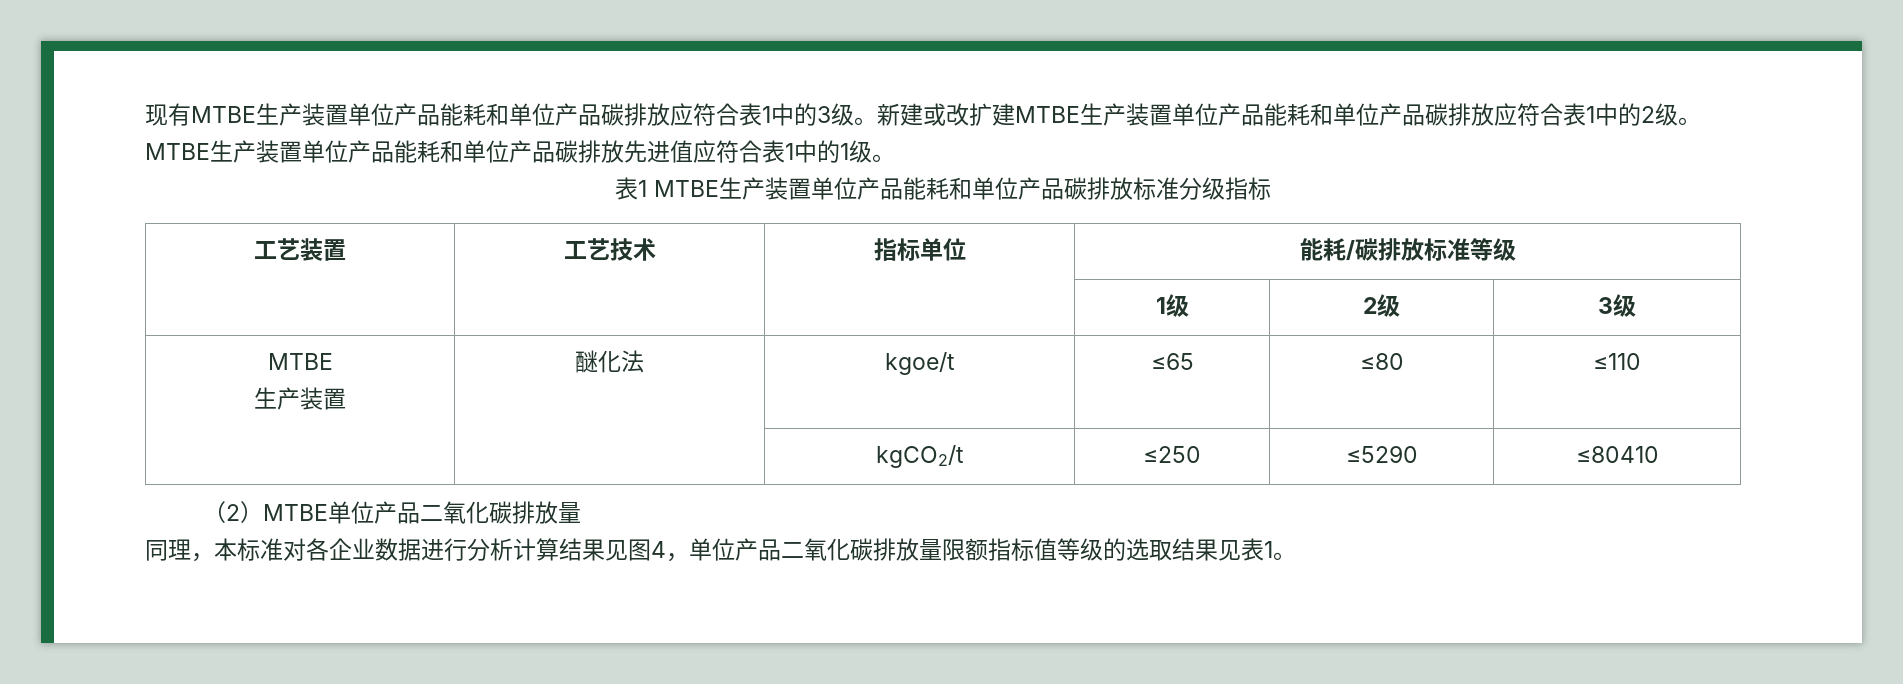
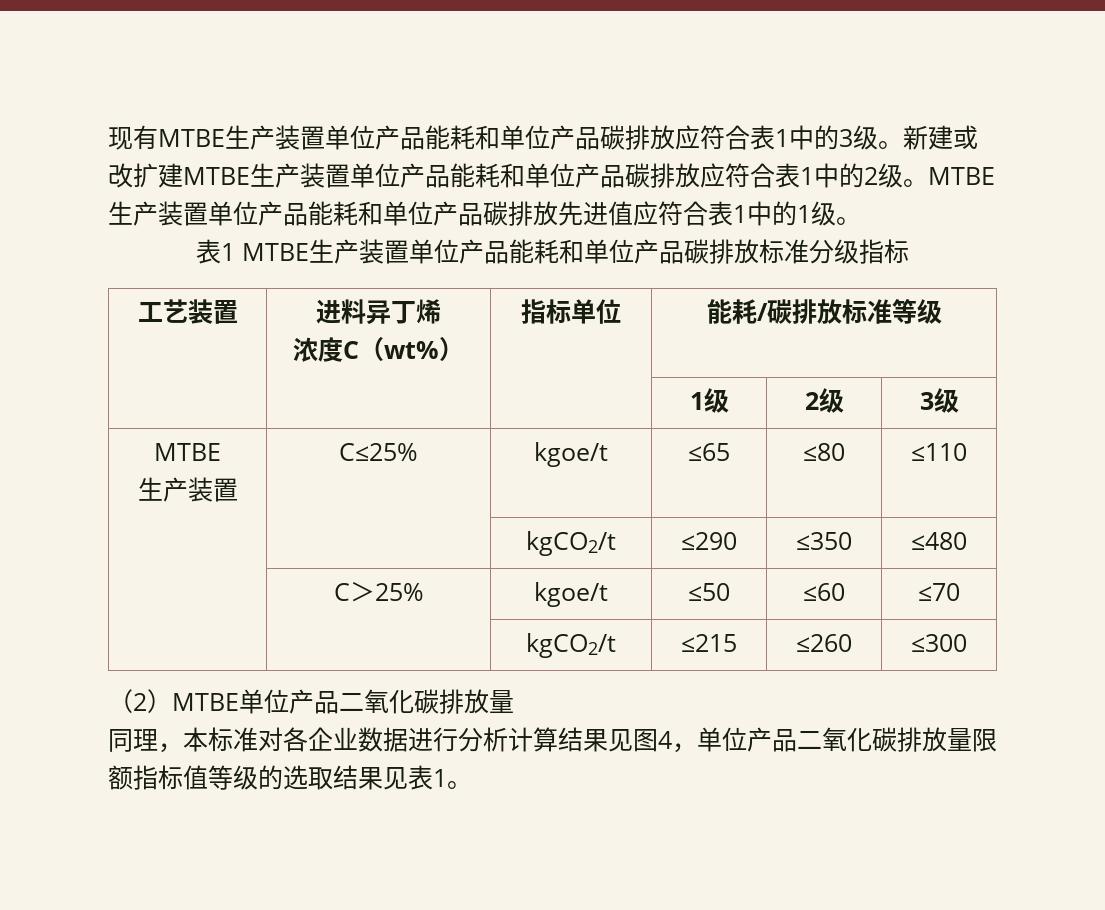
[563,238,656,261] 工艺技术 -> [316,299,441,324] [293,337,464,362] 进料异丁烯 // 浓度C（wt%）
[575,350,644,373] 醚化法 -> [339,443,418,461] C≤25%
[1143,446,1201,463] [1345,445,1418,463] [1575,446,1659,463] ≤250 | ≤5290 | ≤80410 -> [681,532,737,550] [796,532,852,550] [911,532,967,550] [333,582,424,602] [534,582,608,607] [688,583,730,601] [803,583,845,601] [918,583,960,601] [526,633,616,658] [681,634,737,652] [796,634,852,652] [911,634,967,652] ≤290 | ≤350 | ≤480 // | C＞25% | kgoe/t | ≤50 | ≤60 | ≤70 // | | kgCO2/t | ≤215 | ≤260 | ≤300

